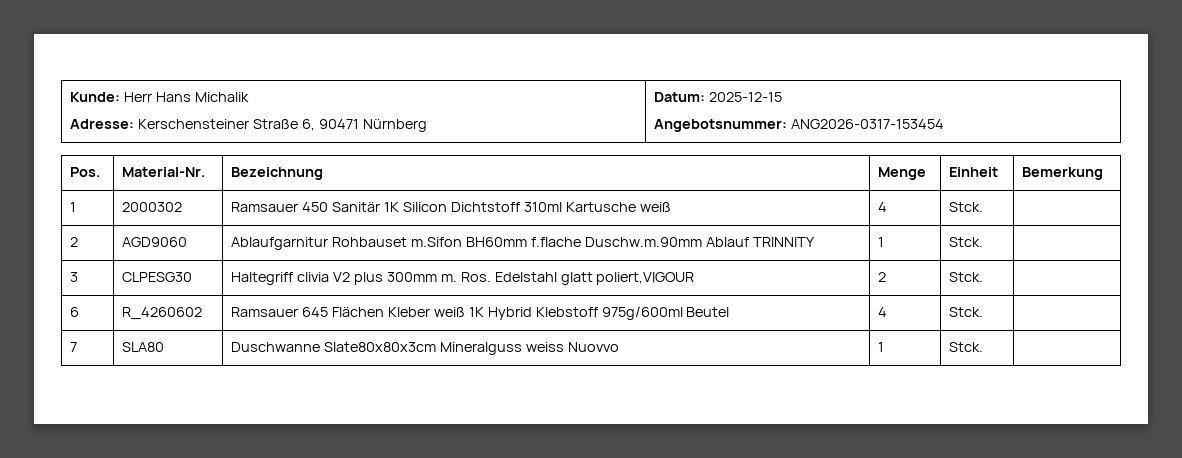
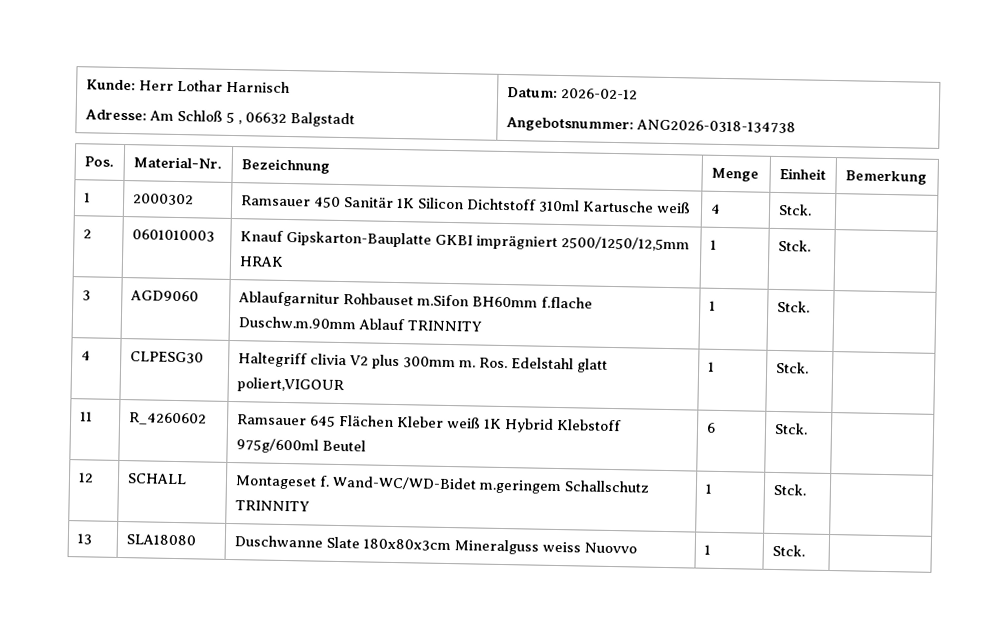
[156,92,249,102] Hans Michalik -> [176,79,290,94] Lothar Harnisch
[138,119,427,132] Kerschensteiner Straße 6, 90471 Nürnberg -> [148,109,355,128] Am Schloß 5 , 06632 Balgstadt
[709,92,783,102] 2025-12-15 -> [560,87,638,100] 2026-02-12
[791,119,945,129] ANG2026-0317-153454 -> [635,119,796,134] ANG2026-0318-134738
(79, 242) none -> [131,229,215,242] [239,230,690,252] [238,256,284,267] [709,239,717,250] [777,239,811,252] [81,290,91,301] | 0601010003 | Knauf Gipskarton-Bauplatte GKBI imprägniert 2500/1250/12,5mm HRAK | 1 | Stck. | // 3
[70,272,79,282] 3 -> [80,350,91,361] 4
[878,272,887,282] [949,272,984,282] [70,307,80,317] 2 | Stck. | // 6 -> [707,361,715,372] [775,361,809,374] [79,411,93,422] 1 | Stck. | // 11
[878,307,888,317] [949,307,984,317] [70,342,78,352] [122,342,165,352] 4 | Stck. | // 7 | SLA80 -> [705,422,716,433] [773,422,808,435] [77,472,94,483] [126,473,187,485] [234,475,650,495] [234,500,310,512] [704,483,713,494] [772,483,807,496] [76,533,92,545] [125,534,196,546] 6 | Stck. | // 12 | SCHALL | Montageset f. Wand-WC/WD-Bidet m.geringem Schallschutz TRINNITY | 1 | Stck. | // 13 | SLA18080
[324,342,437,352] Slate80x80x3cm -> [325,536,451,552] Slate 180x80x3cm

